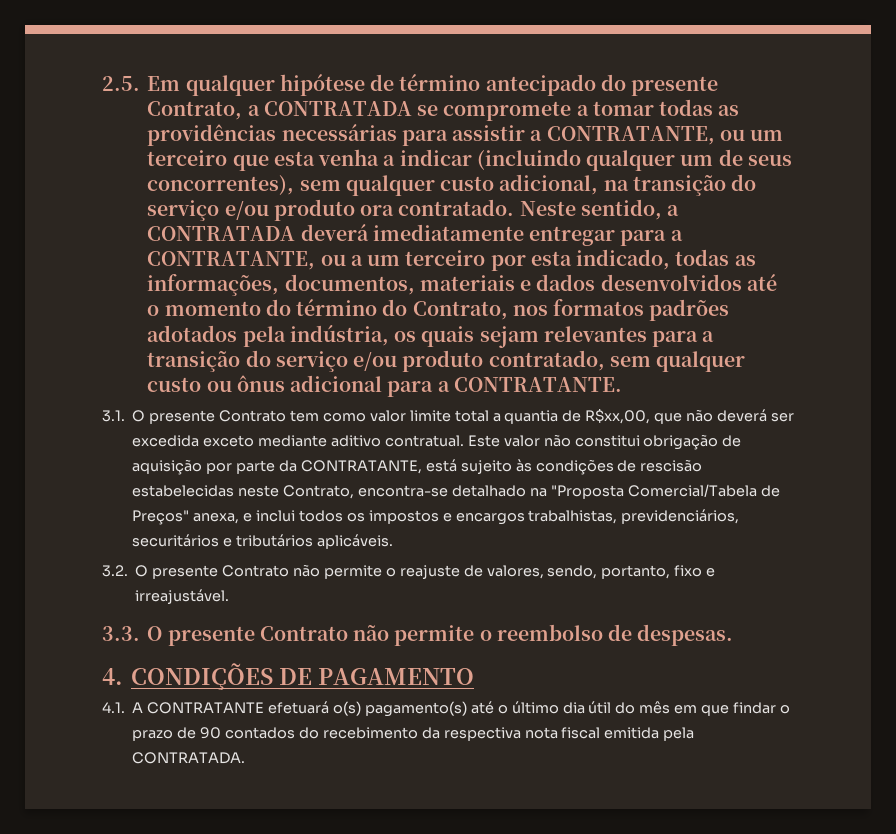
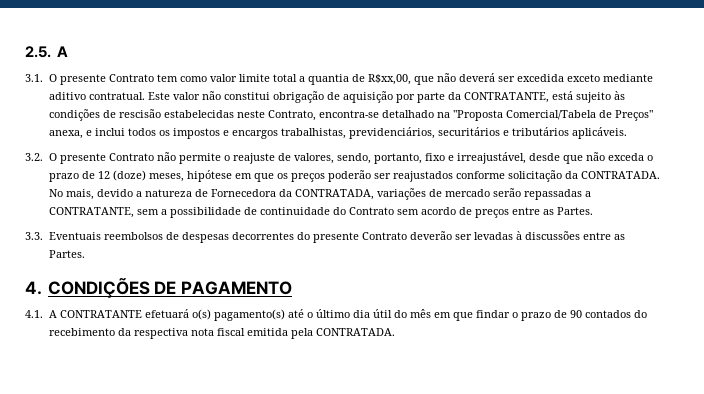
[147,74,719,96] [147,99,740,121] [147,124,784,146] [147,149,792,171] [147,174,757,196] [147,199,680,221] [147,224,683,246] [147,249,756,271] [147,274,777,296] [147,299,730,321] [147,324,715,348] [147,350,746,372] [147,375,622,397] Em qualquer hipótese de término antecipado do presente Contrato, a CONTRATADA se compromete a tomar todas as providências necessárias para assistir a CONTRATANTE, ou um terceiro que esta venha a indicar (incluindo qualquer um de seus concorrentes), sem qualquer custo adicional, na transição do serviço e/ou produto ora contratado. Neste sentido, a CONTRATADA deverá imediatamente entregar para a CONTRATANTE, ou a um terceiro por esta indicado, todas as informações, documentos, materiais e dados desenvolvidos até o momento do término do Contrato, nos formatos padrões adotados pela indústria, os quais sejam relevantes para a transição do serviço e/ou produto contratado, sem qualquer custo ou ônus adicional para a CONTRATANTE. -> [56,46,68,57] A
[135,589,230,604] [102,624,734,646] irreajustável. // 3.3. O presente Contrato não permite o reembolso de despesas. -> [456,152,653,164] [48,170,660,182] [48,188,591,200] [48,207,593,218] [25,231,625,243] [48,250,85,258] irreajustável, desde que não exceda o prazo de 12 (doze) meses, hipótese em que os preços poderão ser reajustados conforme solicitação da CONTRATADA. No mais, devido a natureza de Fornecedora da CONTRATADA, variações de mercado serão repassadas a CONTRATANTE, sem a possibilidade de continuidade do Contrato sem acordo de preços entre as Partes. // 3.3. Eventuais reembolsos de despesas decorrentes do presente Contrato deverão ser levadas à discussões entre as Partes.

